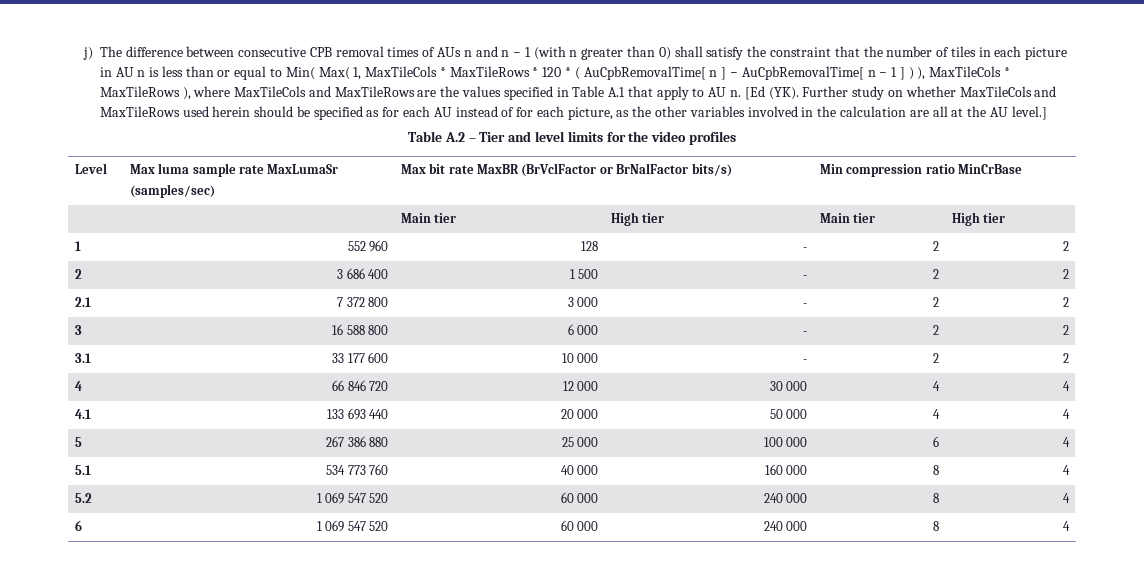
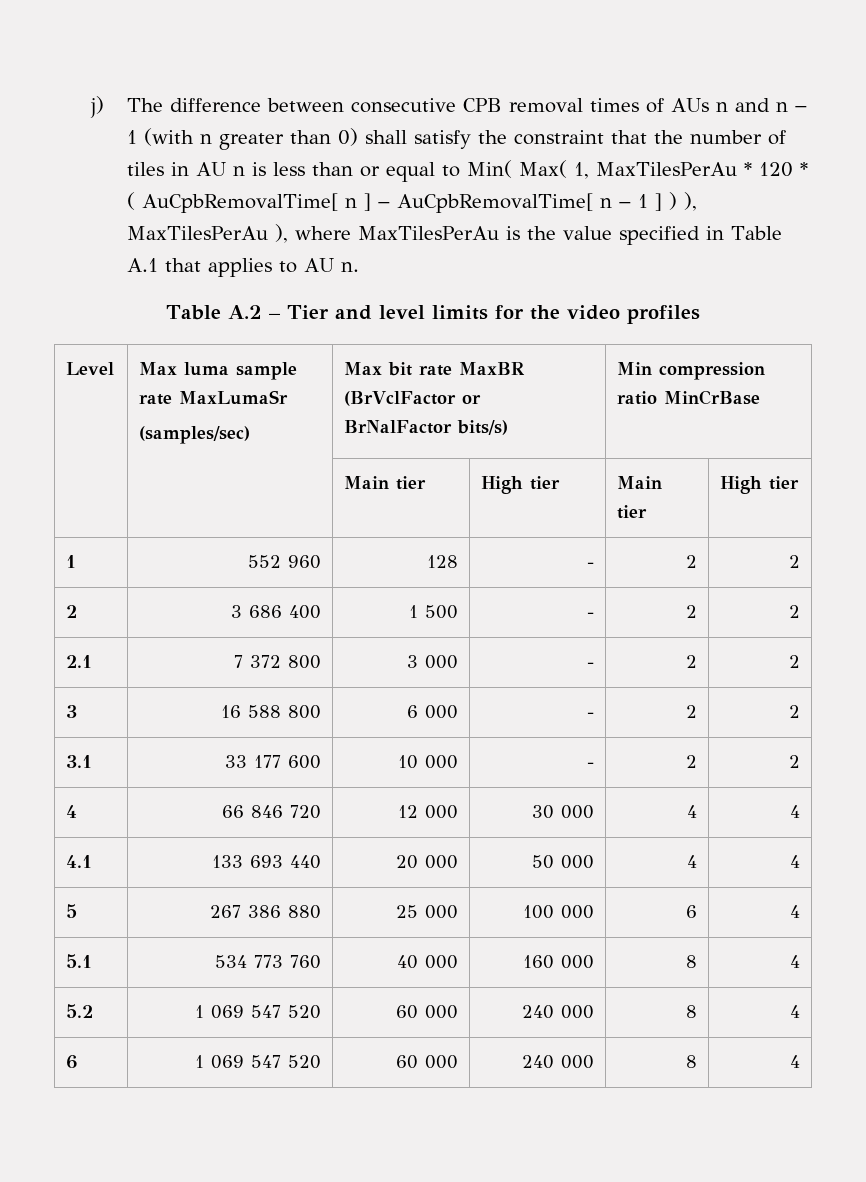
[994,46,1068,60] [99,67,112,77] each picture in -> (190, 169) none
[365,66,530,77] MaxTileCols * MaxTileRows -> [596,162,738,176] MaxTilesPerAu
[929,66,1010,77] [99,86,502,100] MaxTileCols * MaxTileRows ), where MaxTileCols and MaxTileRows are the values -> [127,224,613,243] MaxTilesPerAu ), where MaxTilesPerAu is the value
[656,86,689,100] apply -> [208,258,273,277] applies
[744,86,1057,100] [99,106,1047,120] [Ed (YK). Further study on whether MaxTileCols and MaxTileRows used herein should be specified as for each AU instead of for each picture, as the other variables involved in the calculation are all at the AU level.] -> (360, 267) none

